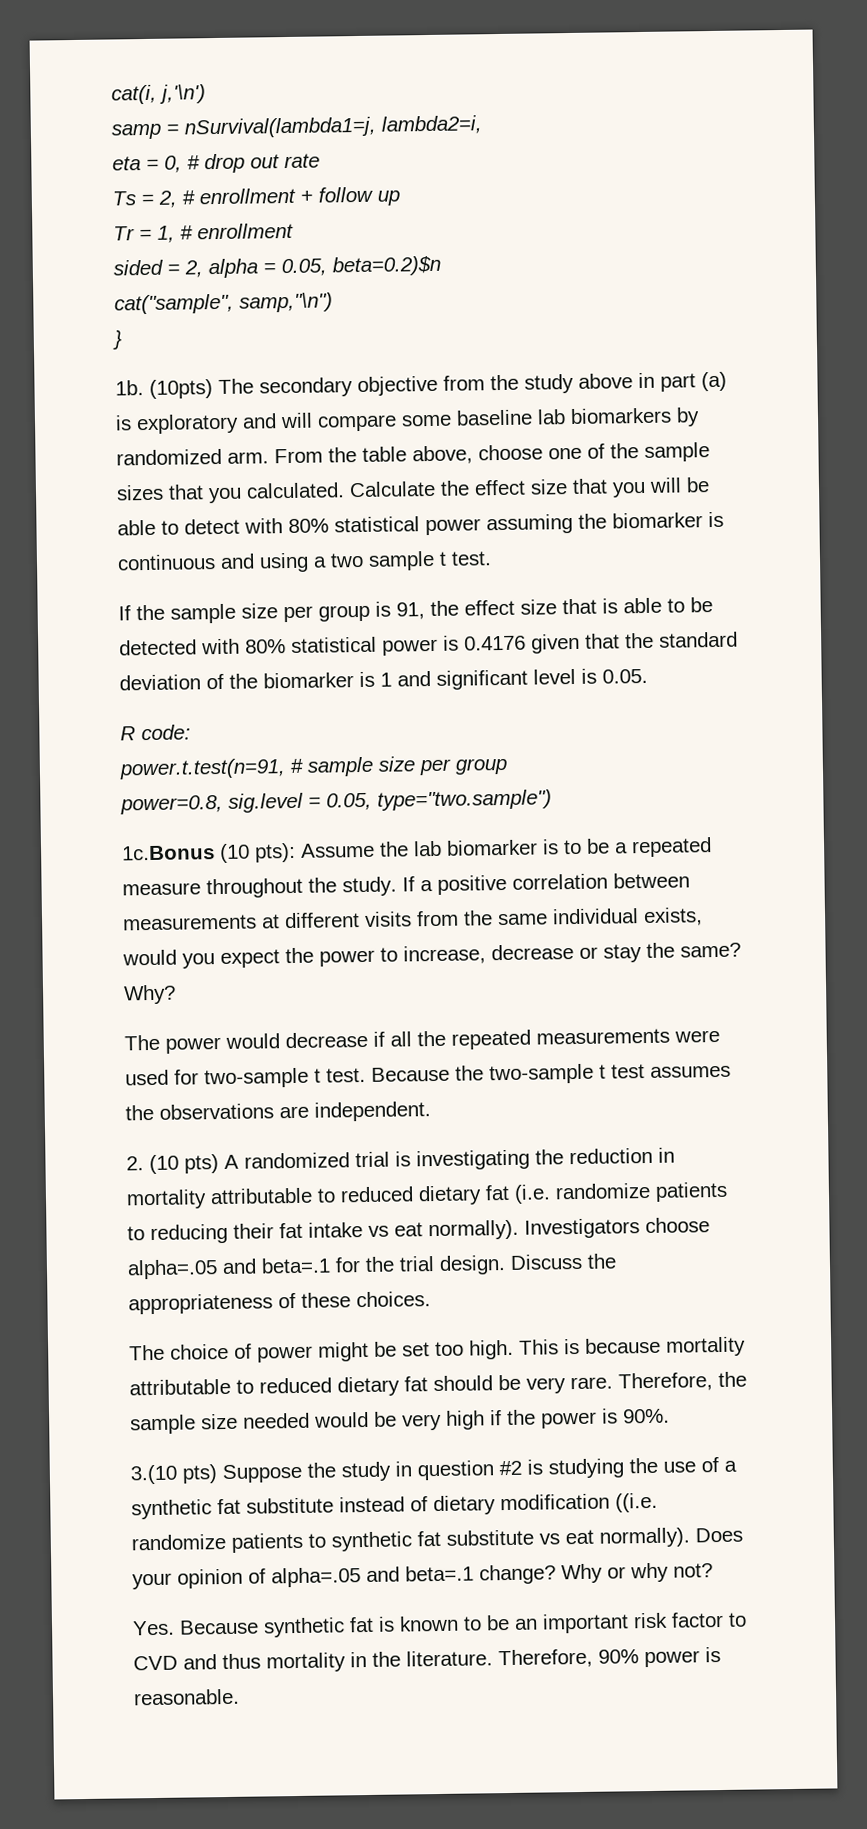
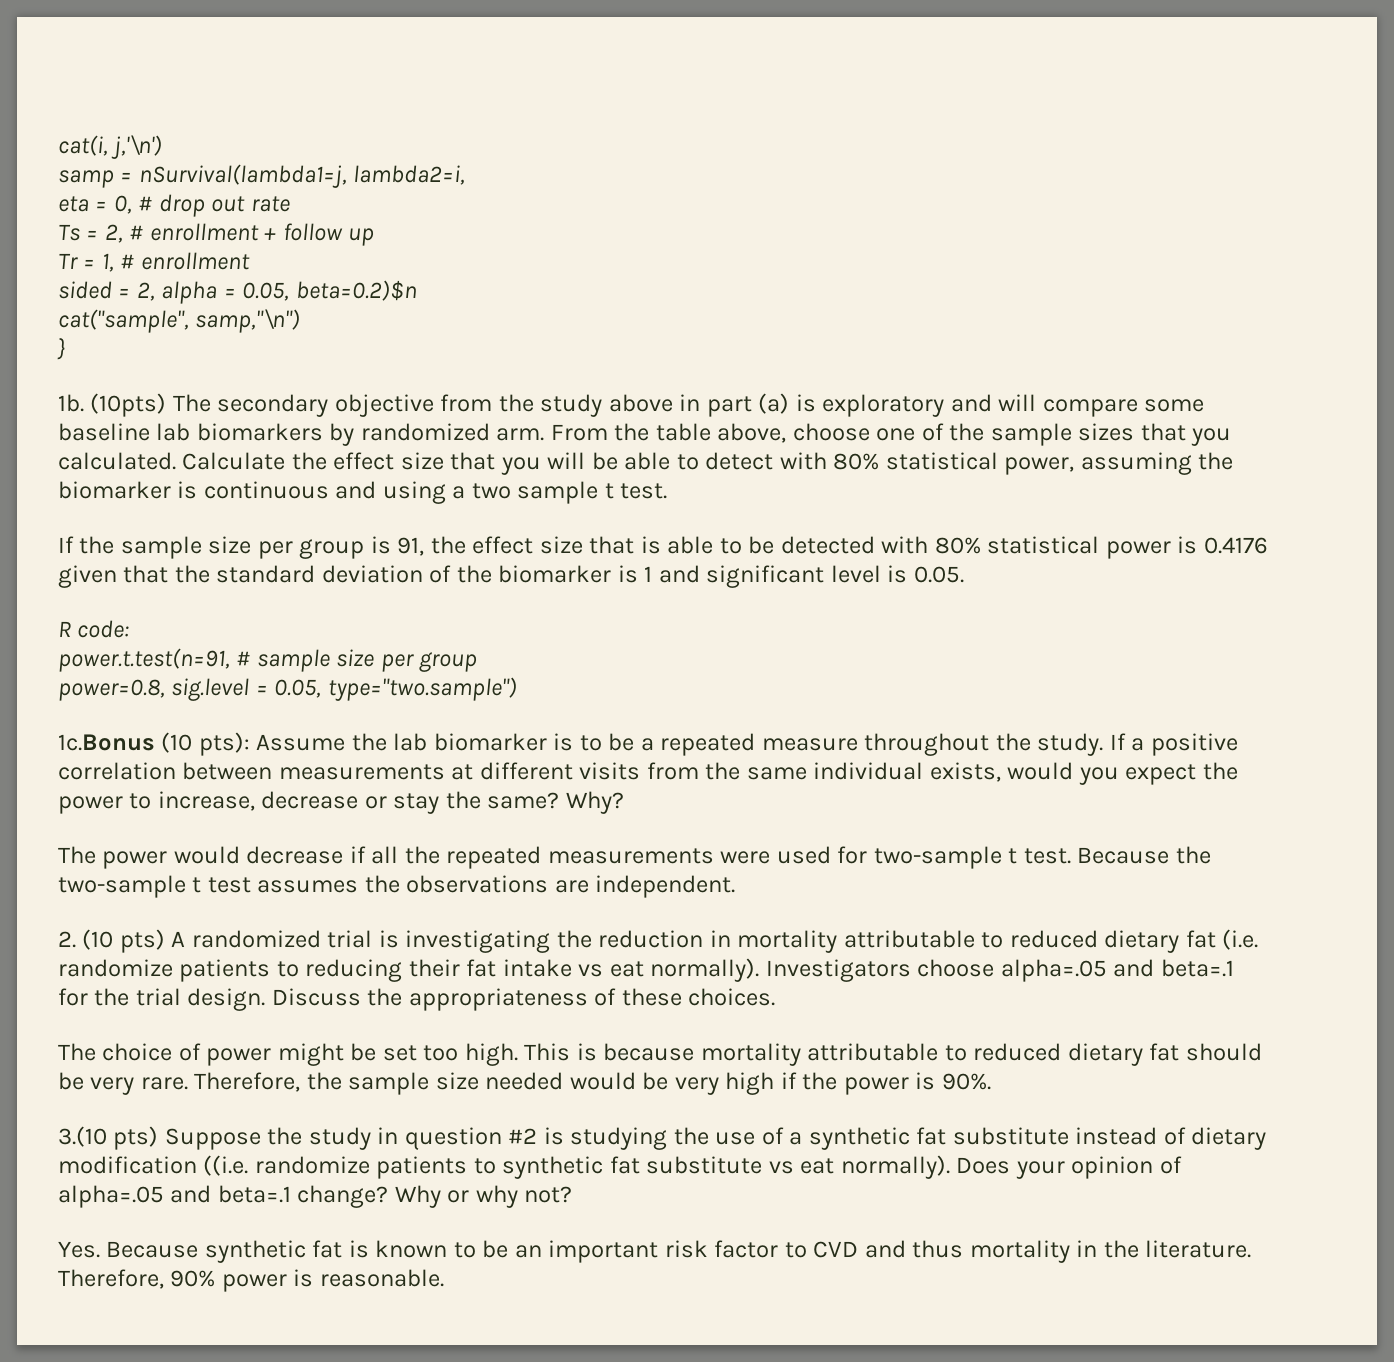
[425,518,481,536] power -> [1004,457,1075,475] power,

